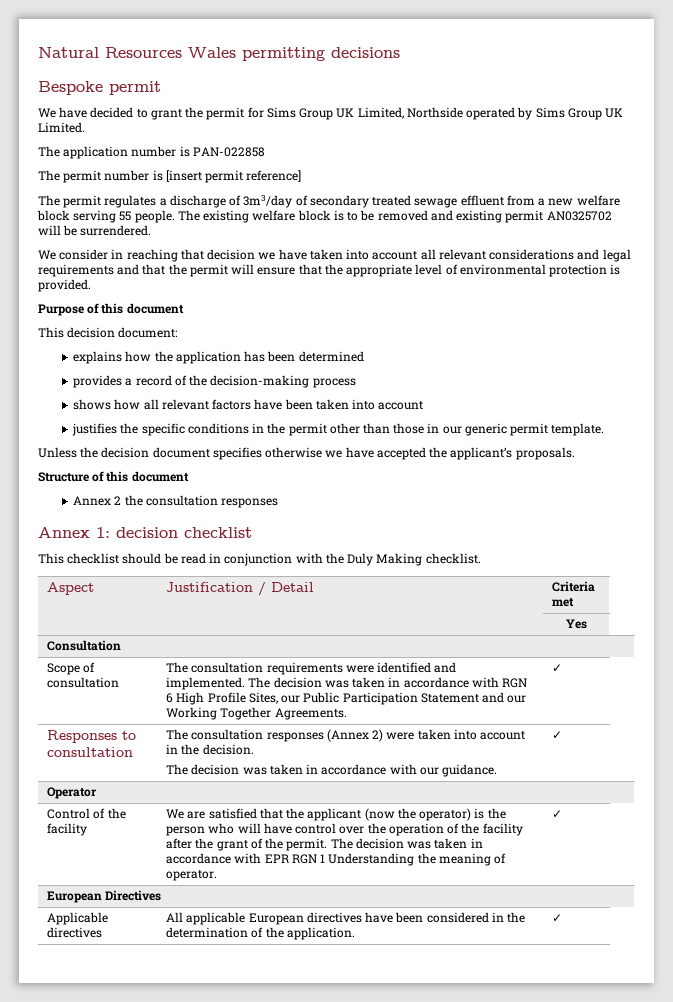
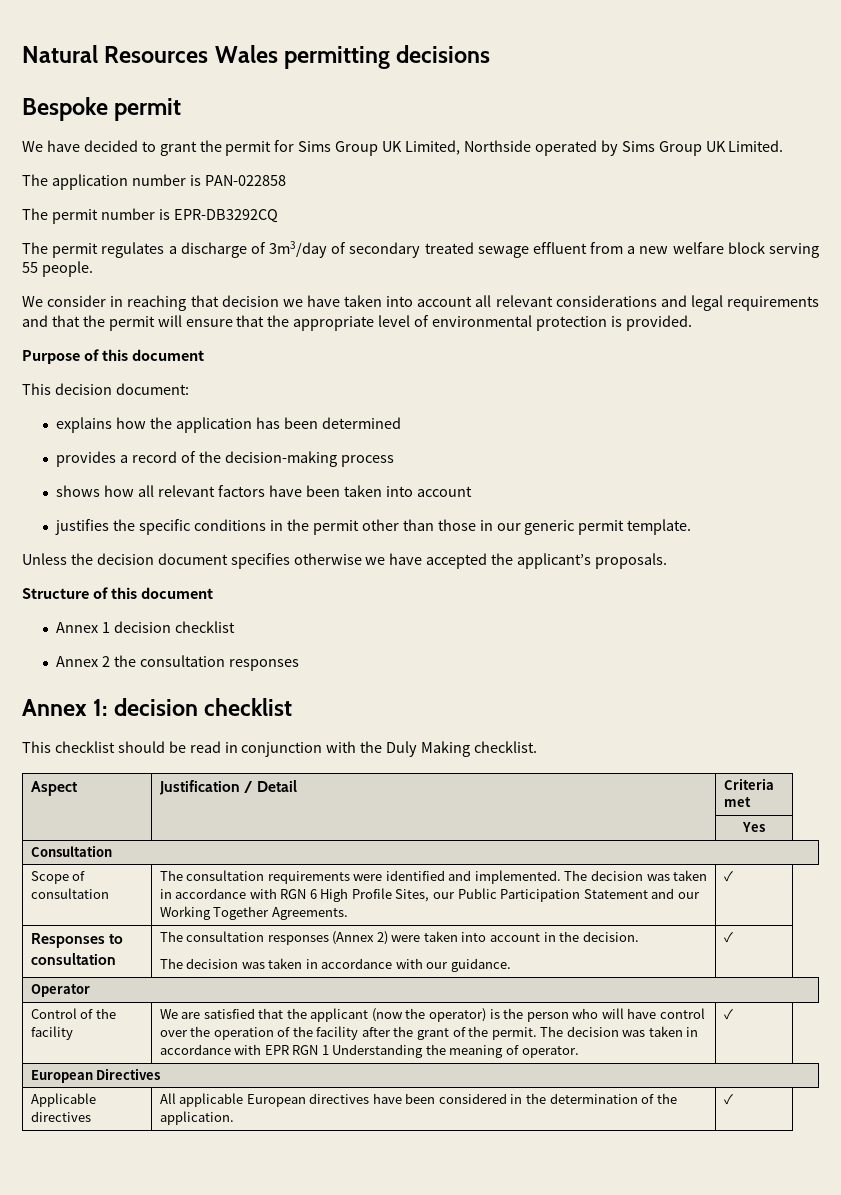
[165,170,302,183] [insert permit reference] -> [173,209,278,223] EPR-DB3292CQ
[177,210,612,223] [38,225,152,236] The existing welfare block is to be removed and existing permit AN0325702 will be surrendered. -> (93, 269) none
(189, 476) none -> [56,621,236,633] // Annex 1 decision checklist

